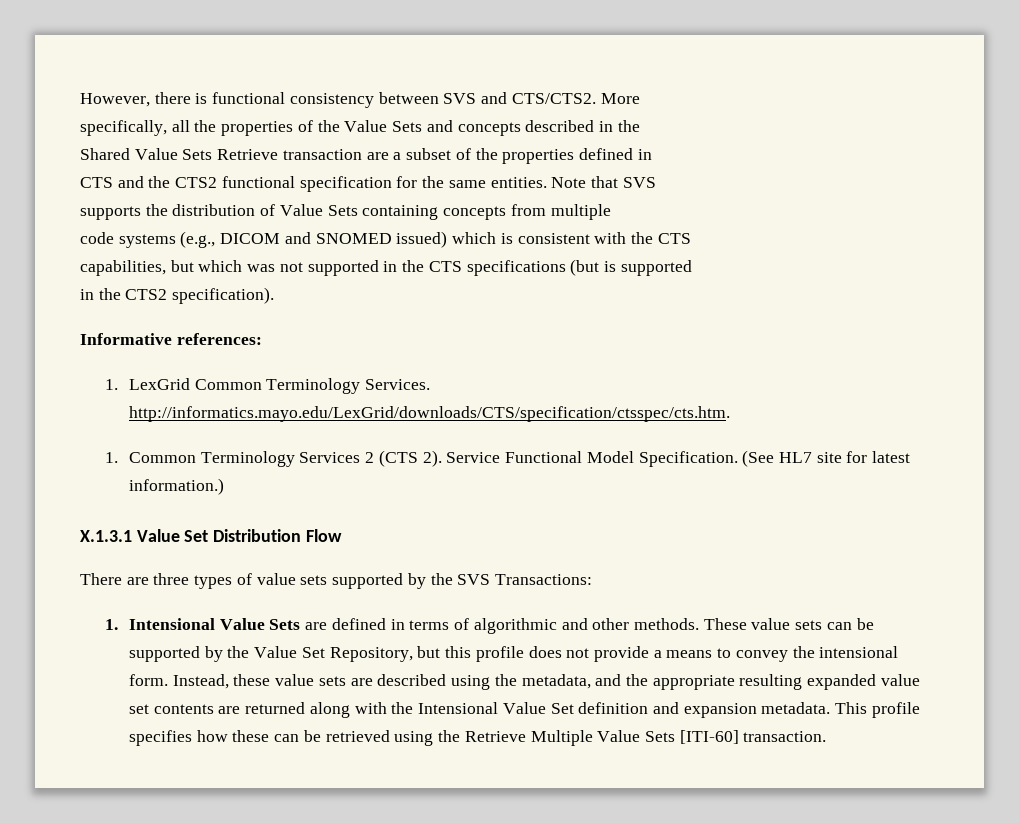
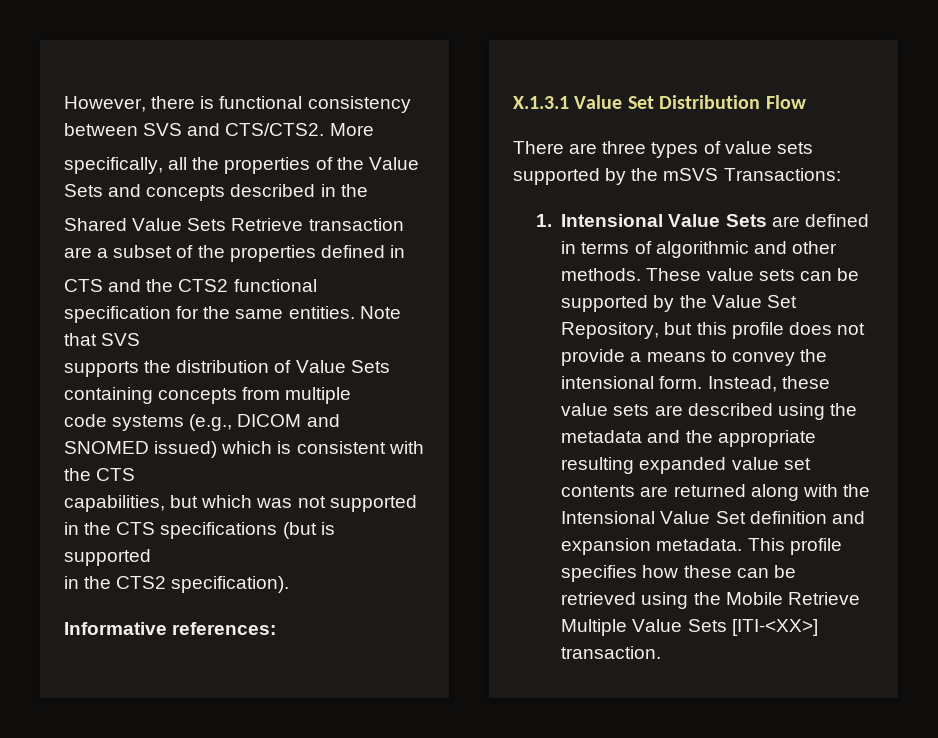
[104,378,431,394] [128,406,730,422] [104,450,911,467] [128,478,224,495] // 1. LexGrid Common Terminology Services. http://informatics.mayo.edu/LexGrid/downloads/CTS/specification/ctsspec/cts.htm. // 1. Common Terminology Services 2 (CTS 2). Service Functional Model Specification. (See HL7 site for latest information.) -> (277, 628) none
[457,574,491,585] SVS -> [663,168,719,181] mSVS
[521,674,591,689] metadata, -> [561,430,643,443] metadata
(461, 736) none -> [725,592,783,605] Mobile
[679,730,739,744] [ITI-60] -> [731,619,818,636] [ITI-<XX>]

